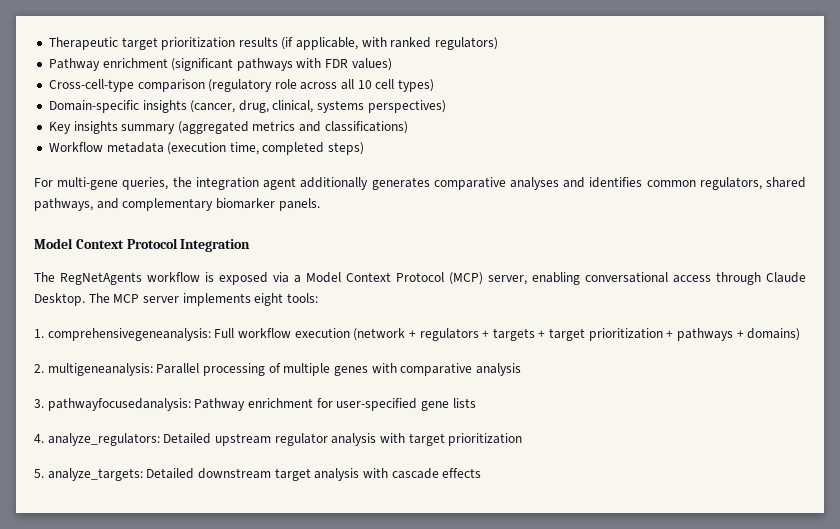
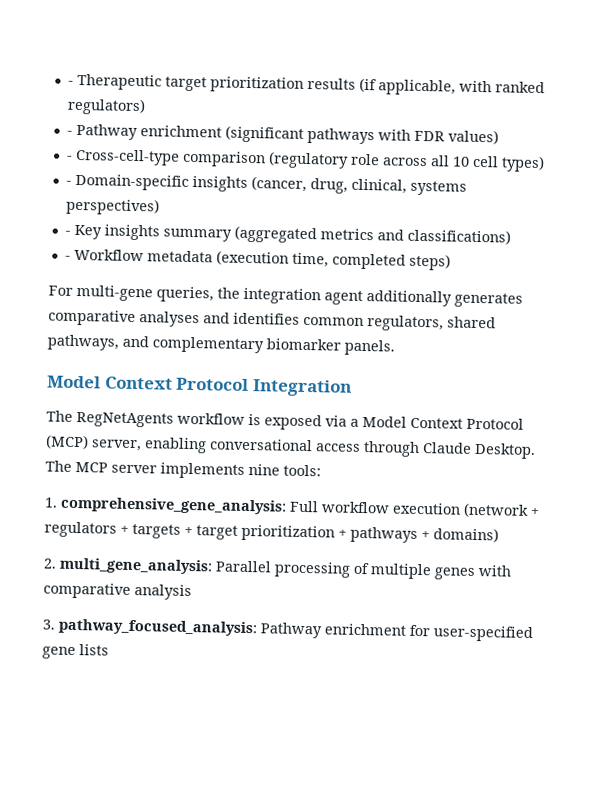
(48, 43) none -> [67,80,74,85] -
(499, 43) none -> [66,130,73,135] -
(392, 64) none -> [66,155,73,160] -
(435, 85) none -> [65,180,72,185] -
(446, 106) none -> [64,230,71,235] -
(408, 127) none -> [64,255,71,260] -
[254,293,284,306] eight -> [248,464,280,476] nine
[47,328,211,341] comprehensivegeneanalysis: -> [60,496,287,515] comprehensive_gene_analysis:
[47,363,153,376] multigeneanalysis: -> [59,557,213,575] multi_gene_analysis:
[47,398,191,411] pathwayfocusedanalysis: -> [58,618,257,637] pathway_focused_analysis:
[34,433,523,446] [34,468,482,481] // 4. analyze_regulators: Detailed upstream regulator analysis with target prioritization // 5. analyze_targets: Detailed downstream target analysis with cascade effects -> (109, 650) none

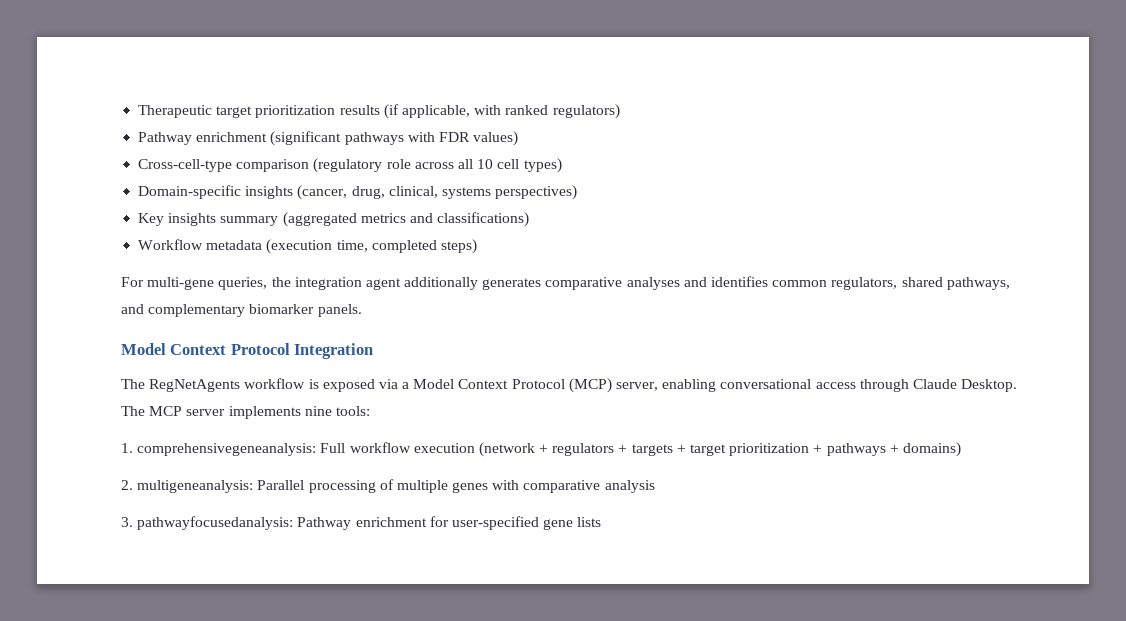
[67,80,74,85] - -> (138, 111) none
[66,130,73,135] - -> (620, 111) none
[66,155,73,160] - -> (519, 138) none
[65,180,72,185] - -> (562, 165) none
[64,230,71,235] - -> (578, 192) none
[64,255,71,260] - -> (530, 219) none
[60,496,287,515] comprehensive_gene_analysis: -> [137,443,317,456] comprehensivegeneanalysis:
[59,557,213,575] multi_gene_analysis: -> [137,480,254,493] multigeneanalysis:
[58,618,257,637] pathway_focused_analysis: -> [137,516,294,530] pathwayfocusedanalysis:

